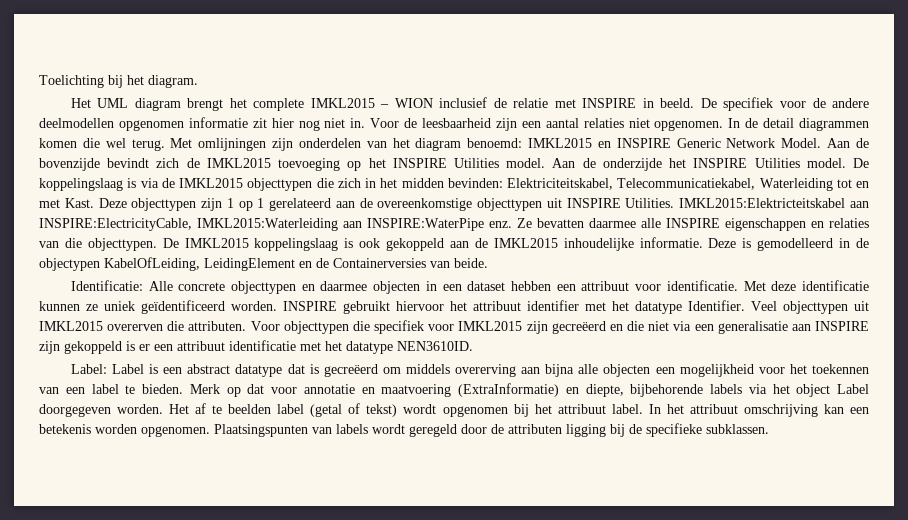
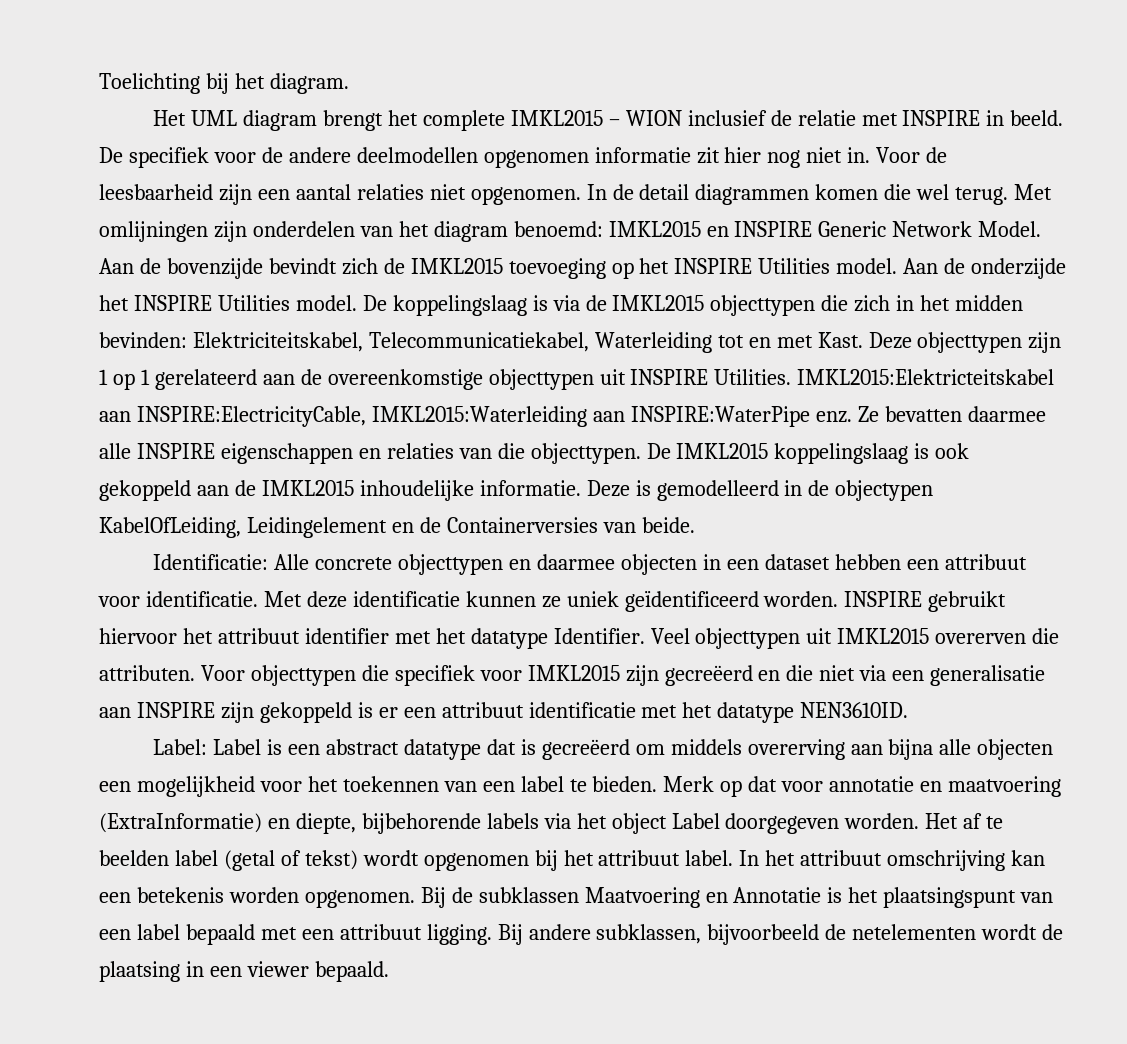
[204,258,295,271] LeidingElement -> [246,517,387,538] Leidingelement
[214,423,769,437] Plaatsingspunten van labels wordt geregeld door de attributen ligging bij de specifieke subklassen. -> [420,887,1054,908] [99,924,1064,945] [99,961,389,982] Bij de subklassen Maatvoering en Annotatie is het plaatsingspunt van een label bepaald met een attribuut ligging. Bij andere subklassen, bijvoorbeeld de netelementen wordt de plaatsing in een viewer bepaald.

